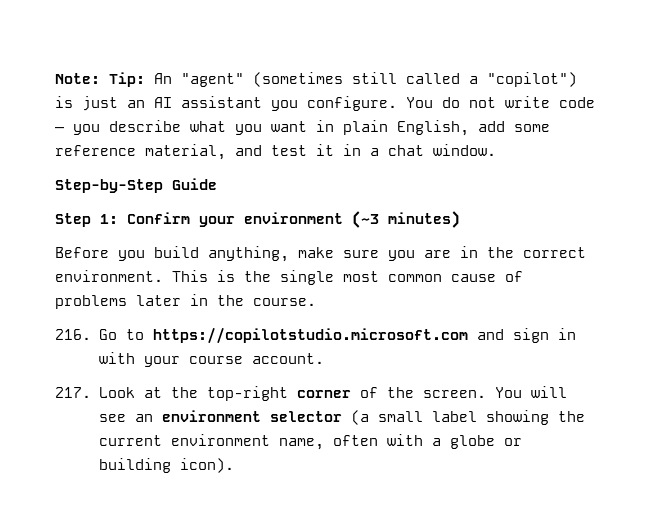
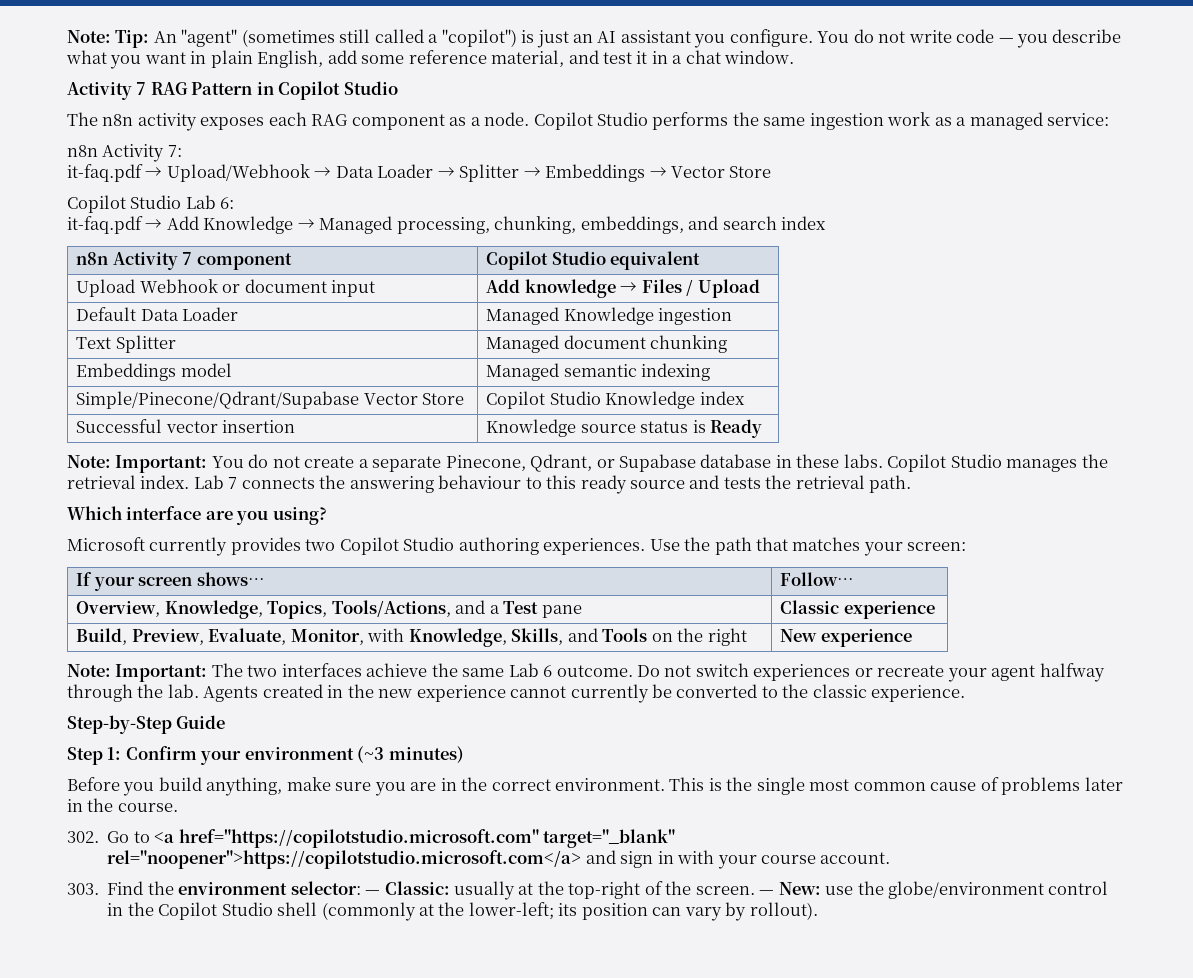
(496, 150) none -> [67,81,398,100] [67,112,1110,131] [67,144,182,162] [67,164,772,182] [67,195,235,213] [67,216,827,234] [76,252,292,270] [486,251,701,270] [76,279,376,297] [486,279,760,298] [76,307,239,321] [486,307,733,325] [76,335,176,353] [486,335,728,353] [76,363,232,381] [486,363,711,381] [76,391,465,409] [486,391,745,409] [76,419,296,433] [486,419,763,438] [67,454,1108,473] [67,475,912,494] [67,506,327,525] [67,537,967,556] [76,572,265,591] [780,572,855,586] [76,600,582,619] [780,600,935,619] [76,628,747,647] [780,629,912,647] [67,663,1105,682] [67,684,966,703] // Activity 7 RAG Pattern in Copilot Studio // The n8n activity exposes each RAG component as a node. Copilot Studio performs the same ingestion work as a managed service: // n8n Activity 7: // it-faq.pdf → Upload/Webhook → Data Loader → Splitter → Embeddings → Vector Store // Copilot Studio Lab 6: // it-faq.pdf → Add Knowledge → Managed processing, chunking, embeddings, and search index // n8n Activity 7 component | Copilot Studio equivalent // Upload Webhook or document input | Add knowledge → Files / Upload // Default Data Loader | Managed Knowledge ingestion // Text Splitter | Managed document chunking // Embeddings model | Managed semantic indexing // Simple/Pinecone/Qdrant/Supabase Vector Store | Copilot Studio Knowledge index // Successful vector insertion | Knowledge source status is Ready // Note: Important: You do not create a separate Pinecone, Qdrant, or Supabase database in these labs. Copilot Studio manages the retrieval index. Lab 7 connects the answering behaviour to this ready source and tests the retrieval path. // Which interface are you using? // Microsoft currently provides two Copilot Studio authoring experiences. Use the path that matches your screen: // If your screen shows… | Follow… // Overview, Knowledge, Topics, Tools/Actions, and a Test pane | Classic experience // Build, Preview, Evaluate, Monitor, with Knowledge, Skills, and Tools on the right | New experience // Note: Important: The two interfaces achieve the same Lab 6 outcome. Do not switch experiences or recreate your agent halfway through the lab. Agents created in the new experience cannot currently be converted to the classic experience.
[55,329,91,340] 216. -> [67,831,99,843] 302.
[152,327,468,344] https://copilotstudio.microsoft.com -> [154,829,676,848] [107,850,582,869] <a href="https://copilotstudio.microsoft.com" target="_blank" rel="noopener">https://copilotstudio.microsoft.com</a>
[55,387,135,398] 217. Look -> [67,881,515,900] 303. Find the environment selector: — Classic: usually
[296,390,351,398] corner -> (641, 890) none
[494,386,567,398] [98,410,585,425] [98,434,522,450] [98,458,234,473] You will see an environment selector (a small label showing the current environment name, often with a globe or building icon). -> [759,881,1109,899] [107,902,818,921] — New: use the globe/environment control in the Copilot Studio shell (commonly at the lower-left; its position can vary by rollout).

